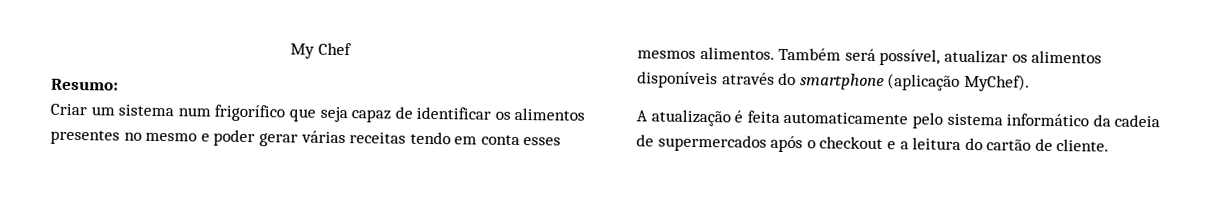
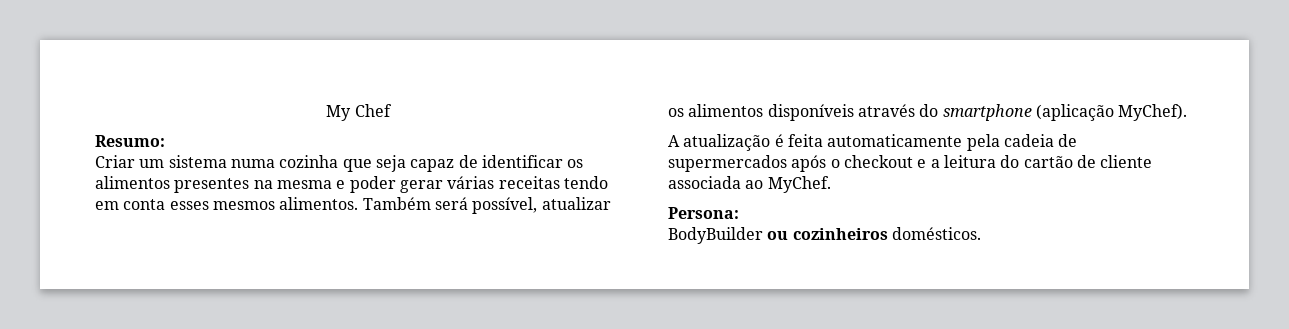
[177,104,286,122] num frigorífico -> [230,155,339,168] numa cozinha
[123,132,198,142] no mesmo -> [253,180,332,189] na mesma
[911,112,1111,129] pelo sistema informático da -> [966,134,1000,151] pela
[1056,138,1110,152] cliente. -> [1100,155,1153,168] [668,176,831,193] [668,207,739,219] [668,227,981,244] cliente associada ao MyChef. // Persona: // BodyBuilder ou cozinheiros domésticos.

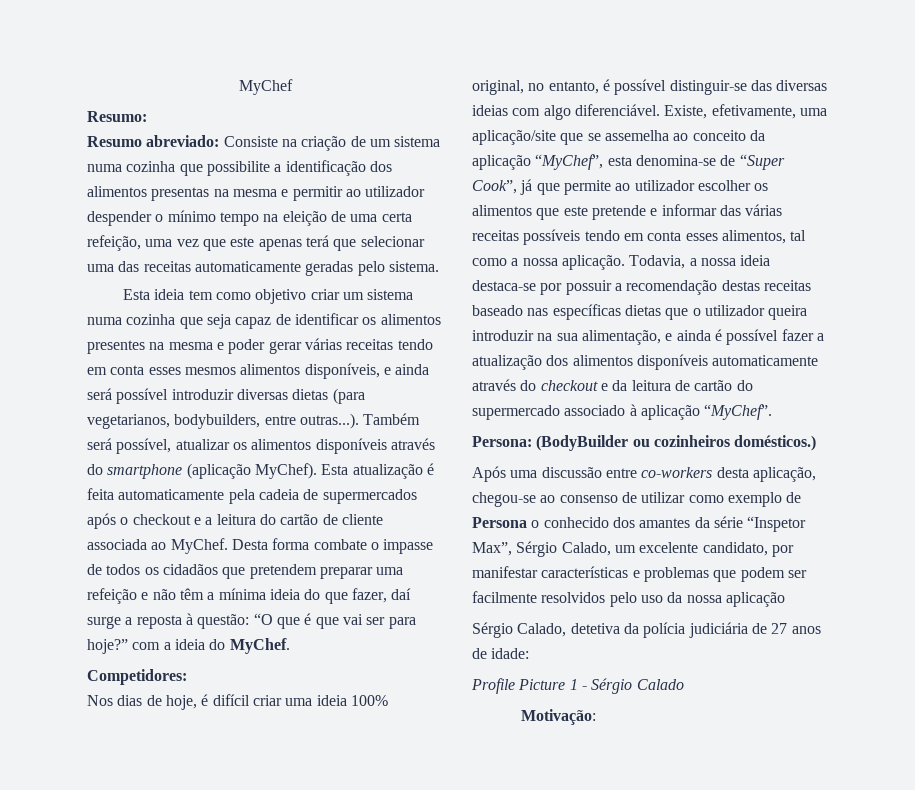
[326,104,392,121] My Chef -> [238,79,293,95] MyChef
[95,155,135,168] Criar -> [87,135,441,151] [87,160,392,176] [87,186,426,201] [87,210,412,226] [87,235,425,251] [87,261,439,276] [122,289,340,304] Resumo abreviado: Consiste na criação de um sistema numa cozinha que possibilite a identificação dos alimentos presentas na mesma e permitir ao utilizador despender o mínimo tempo na eleição de uma certa refeição, uma vez que este apenas terá que selecionar uma das receitas automaticamente geradas pelo sistema. // Esta ideia tem como objetivo criar
[279,197,359,210] alimentos. -> [240,363,430,379] [87,388,365,404] [87,413,359,429] alimentos disponíveis, e ainda será possível introduzir diversas dietas (para vegetarianos, bodybuilders, entre outras...).
[668,135,680,147] // A -> [321,464,349,475] Esta
(831, 184) none -> [231,538,434,554] [87,564,404,579] [87,588,412,604] [87,613,416,629] [87,638,290,654] [87,669,187,685] [87,694,388,710] [472,79,828,95] [472,104,827,120] [472,130,765,145] [472,154,785,170] [472,179,769,195] [472,204,783,220] [472,229,807,245] [472,255,771,270] [472,280,811,295] [472,304,808,320] [472,329,824,345] [472,354,819,370] [472,379,753,391] [472,404,773,420] Desta forma combate o impasse de todos os cidadãos que pretendem preparar uma refeição e não têm a mínima ideia do que fazer, daí surge a reposta à questão: “O que é que vai ser para hoje?” com a ideia do MyChef. // Competidores: // Nos dias de hoje, é difícil criar uma ideia 100% original, no entanto, é possível distinguir-se das diversas ideias com algo diferenciável. Existe, efetivamente, uma aplicação/site que se assemelha ao conceito da aplicação “MyChef”, esta denomina-se de “Super Cook”, já que permite ao utilizador escolher os alimentos que este pretende e informar das várias receitas possíveis tendo em conta esses alimentos, tal como a nossa aplicação. Todavia, a nossa ideia destaca-se por possuir a recomendação destas receitas baseado nas específicas dietas que o utilizador queira introduzir na sua alimentação, e ainda é possível fazer a atualização dos alimentos disponíveis automaticamente através do checkout e da leitura de cartão do supermercado associado à aplicação “MyChef”.
[668,227,763,244] // BodyBuilder -> [536,435,629,451] (BodyBuilder
[891,227,981,240] domésticos. -> [734,435,817,451] [472,466,816,482] [472,492,802,507] [472,516,807,532] [472,541,794,557] [472,566,807,582] [472,591,785,607] [472,622,821,638] [472,648,530,659] [471,678,684,694] [520,709,596,725] domésticos.) // Após uma discussão entre co-workers desta aplicação, chegou-se ao consenso de utilizar como exemplo de Persona o conhecido dos amantes da série “Inspetor Max”, Sérgio Calado, um excelente candidato, por manifestar características e problemas que podem ser facilmente resolvidos pelo uso da nossa aplicação // Sérgio Calado, detetiva da polícia judiciária de 27 anos de idade: // Profile Picture 1 - Sérgio Calado // Motivação:

